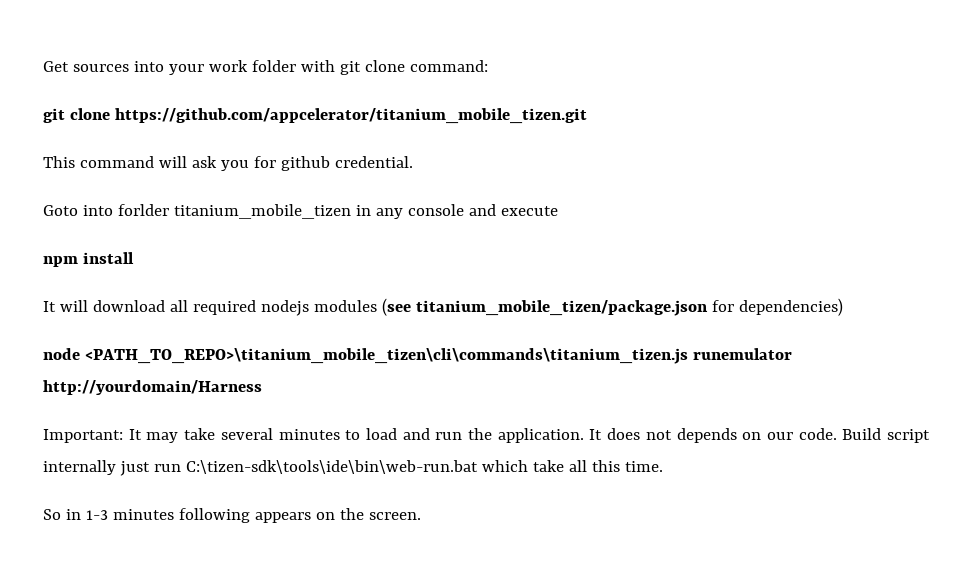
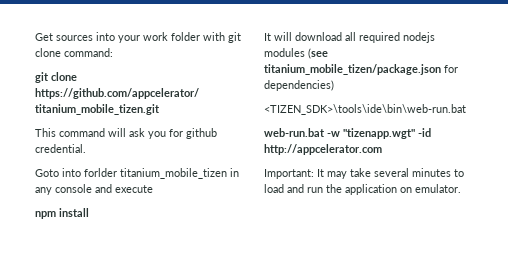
[43,348,792,364] [43,380,262,395] node <PATH_TO_REPO>\titanium_mobile_tizen\cli\commands\titanium_tizen.js runemulator http://yourdomain/Harness -> [264,104,466,115] [264,128,431,139] [264,144,382,155] <TIZEN_SDK>\tools\ide\bin\web-run.bat // web-run.bat -w "tizenapp.wgt" -id http://appcelerator.com
[497,428,931,443] [43,460,663,476] [43,508,421,523] application. It does not depends on our code. Build script internally just run C:\tizen-sdk\tools\ide\bin\web-run.bat which take all this time. // So in 1-3 minutes following appears on the screen. -> [345,184,461,195] application on emulator.

